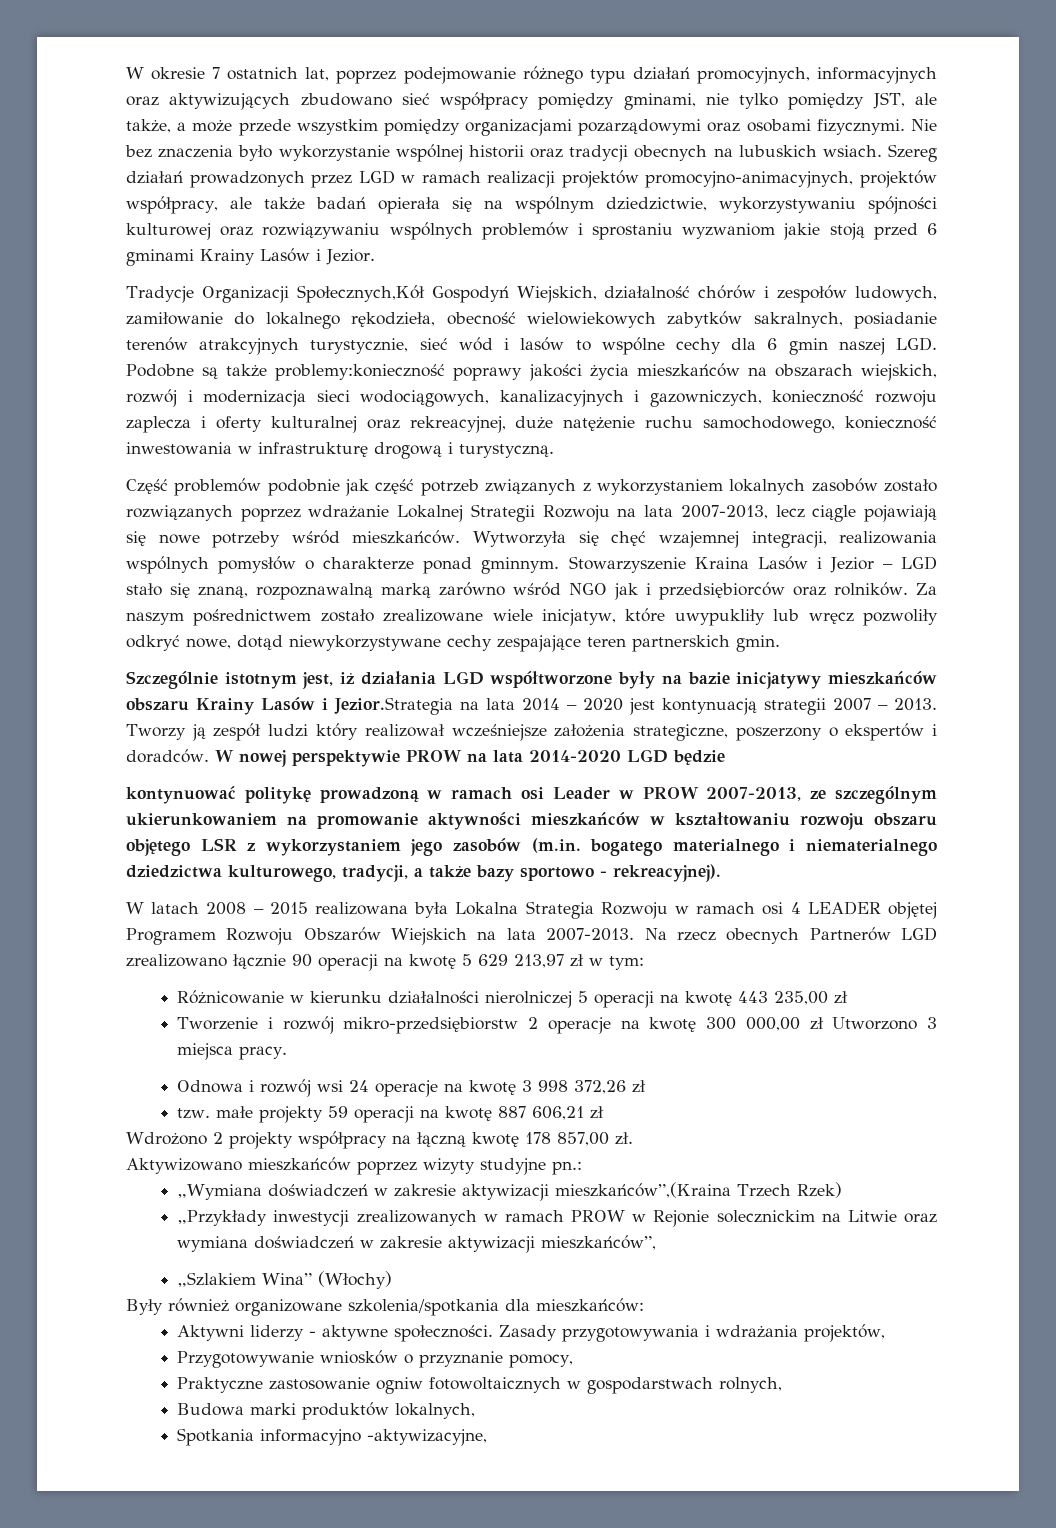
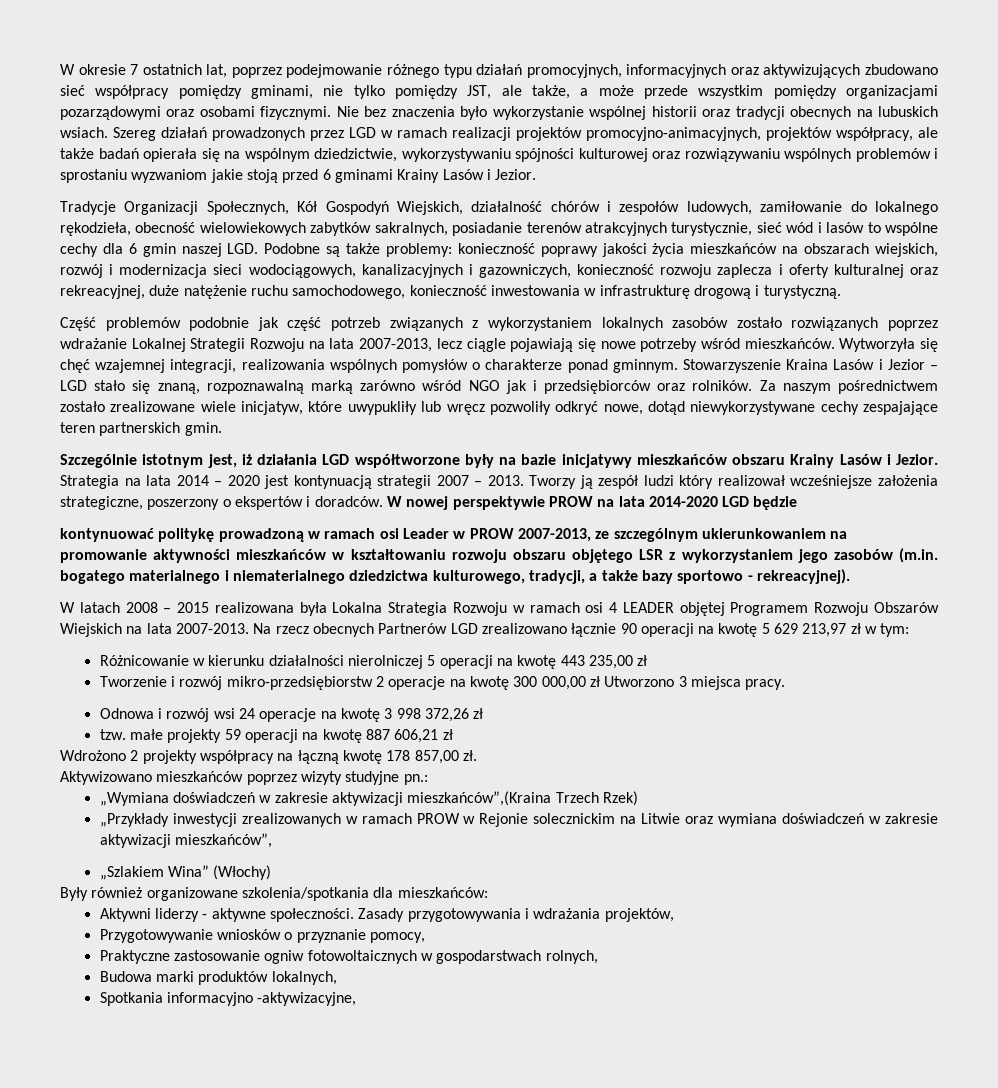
[296,285,425,303] Społecznych,Kół -> [206,201,318,215] Społecznych, Kół
[275,364,446,381] problemy:konieczność -> [385,243,535,257] problemy: konieczność
[334,697,453,715] Jezior.Strategia -> [896,454,938,465] [60,475,119,489] Jezior. Strategia

